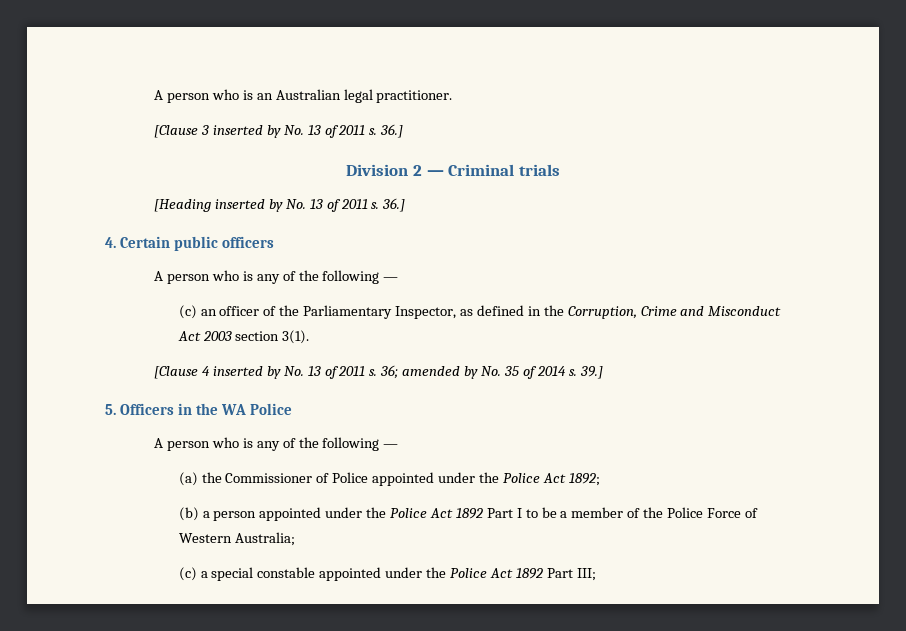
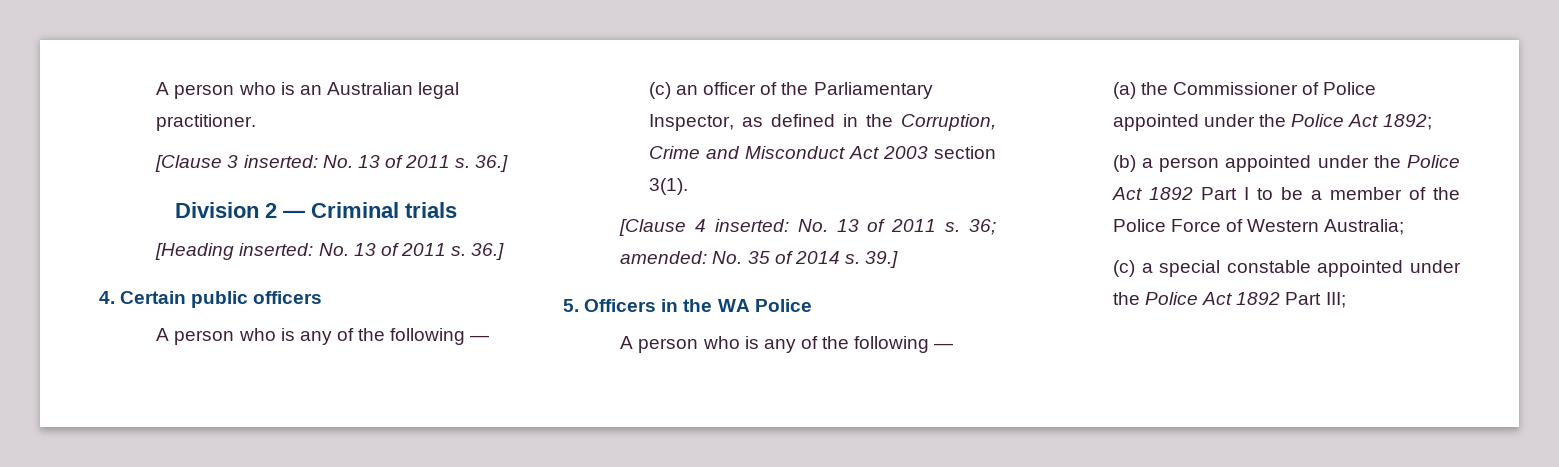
[212,125,281,138] inserted by -> [243,155,318,168] inserted:
[214,199,283,212] inserted by -> [239,243,314,256] inserted:
[212,366,281,379] inserted by -> [714,219,789,232] inserted:
[402,366,479,379] amended by -> [620,251,708,264] amended:

